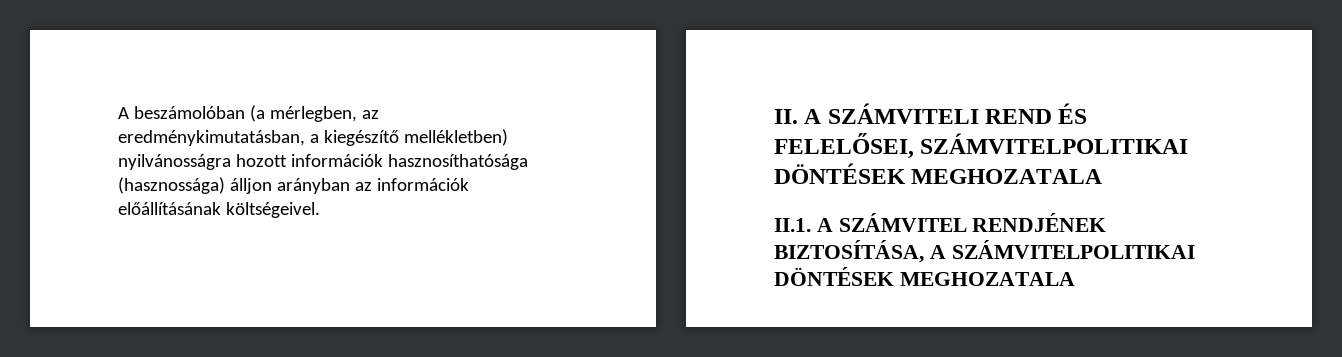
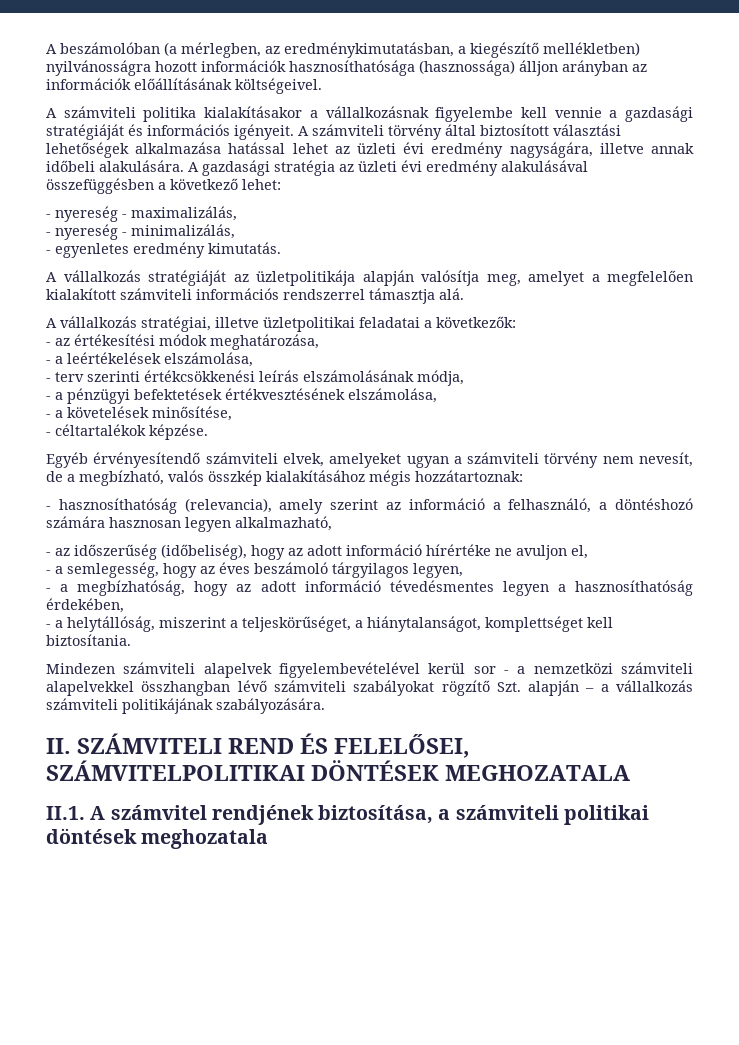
(320, 210) none -> [46,106,693,122] [46,124,621,140] [46,142,694,158] [46,160,588,176] [46,178,281,194] [46,206,237,222] [46,224,235,240] [46,242,281,258] [46,270,693,286] [46,288,464,304] [46,316,516,332] [46,334,319,350] [46,352,253,367] [46,370,464,386] [46,388,437,404] [46,406,232,421] [46,424,208,440] [46,452,693,468] [46,470,523,486] [46,498,693,514] [46,516,332,532] [46,544,588,560] [46,562,463,578] [46,580,694,596] [46,598,124,613] [46,616,613,632] [46,634,131,646] [46,662,693,678] [46,680,693,696] [46,698,325,714] // A számviteli politika kialakításakor a vállalkozásnak figyelembe kell vennie a gazdasági stratégiáját és információs igényeit. A számviteli törvény által biztosított választási lehetőségek alkalmazása hatással lehet az üzleti évi eredmény nagyságára, illetve annak időbeli alakulására. A gazdasági stratégia az üzleti évi eredmény alakulásával összefüggésben a következő lehet: // - nyereség - maximalizálás, // - nyereség - minimalizálás, // - egyenletes eredmény kimutatás. // A vállalkozás stratégiáját az üzletpolitikája alapján valósítja meg, amelyet a megfelelően kialakított számviteli információs rendszerrel támasztja alá. // A vállalkozás stratégiai, illetve üzletpolitikai feladatai a következők: // - az értékesítési módok meghatározása, // - a leértékelések elszámolása, // - terv szerinti értékcsökkenési leírás elszámolásának módja, // - a pénzügyi befektetések értékvesztésének elszámolása, // - a követelések minősítése, // - céltartalékok képzése. // Egyéb érvényesítendő számviteli elvek, amelyeket ugyan a számviteli törvény nem nevesít, de a megbízható, valós összkép kialakításához mégis hozzátartoznak: // - hasznosíthatóság (relevancia), amely szerint az információ a felhasználó, a döntéshozó számára hasznosan legyen alkalmazható, // - az időszerűség (időbeliség), hogy az adott információ hírértéke ne avuljon el, // - a semlegesség, hogy az éves beszámoló tárgyilagos legyen, // - a megbízhatóság, hogy az adott információ tévedésmentes legyen a hasznosíthatóság érdekében, // - a helytállóság, miszerint a teljeskörűséget, a hiánytalanságot, komplettséget kell biztosítania. // Mindezen számviteli alapelvek figyelembevételével kerül sor - a nemzetközi számviteli alapelvekkel összhangban lévő számviteli szabályokat rögzítő Szt. alapján – a vállalkozás számviteli politikájának szabályozására.
[804,109,822,124] A -> (71, 746) none
[838,213,1107,232] [774,240,1195,263] [774,267,1075,286] SZÁMVITEL RENDJÉNEK BIZTOSÍTÁSA, A SZÁMVITELPOLITIKAI DÖNTÉSEK MEGHOZATALA -> [110,805,649,825] [46,828,269,849] számvitel rendjének biztosítása, a számviteli politikai döntések meghozatala

